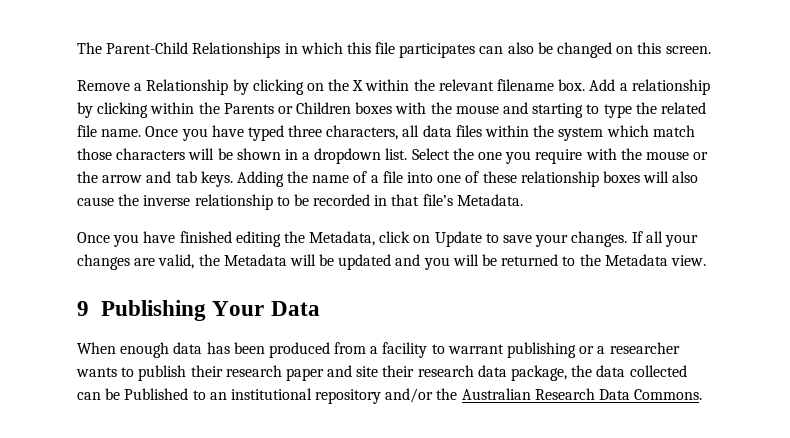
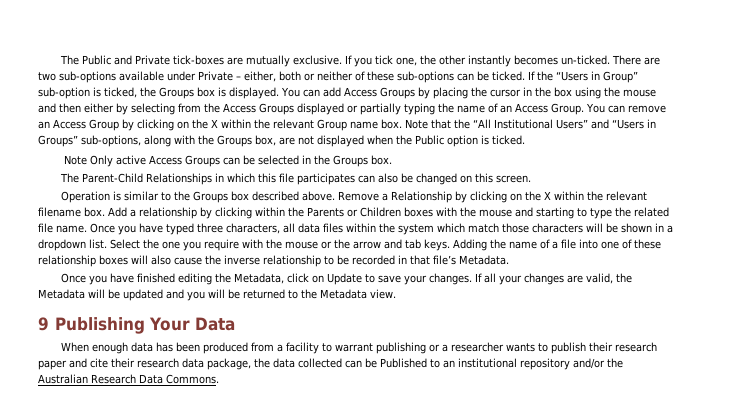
[77,42,102,54] The -> [60,55,661,67] [38,71,638,83] [38,87,656,99] [38,103,666,115] [38,119,656,131] [38,135,525,147] [63,155,392,167] [60,173,80,183] The Public and Private tick-boxes are mutually exclusive. If you tick one, the other instantly becomes un-ticked. There are two sub-options available under Private – either, both or neither of these sub-options can be ticked. If the “Users in Group” sub-option is ticked, the Groups box is displayed. You can add Access Groups by placing the cursor in the box using the mouse and then either by selecting from the Access Groups displayed or partially typing the name of an Access Group. You can remove an Access Group by clicking on the X within the relevant Group name box. Note that the “All Institutional Users” and “Users in Groups” sub-options, along with the Groups box, are not displayed when the Public option is ticked. // Note Only active Access Groups can be selected in the Groups box. // The
(711, 50) none -> [61,191,336,203] Operation is similar to the Groups box described above.
[356,366,379,377] site -> [90,358,108,368] cite

